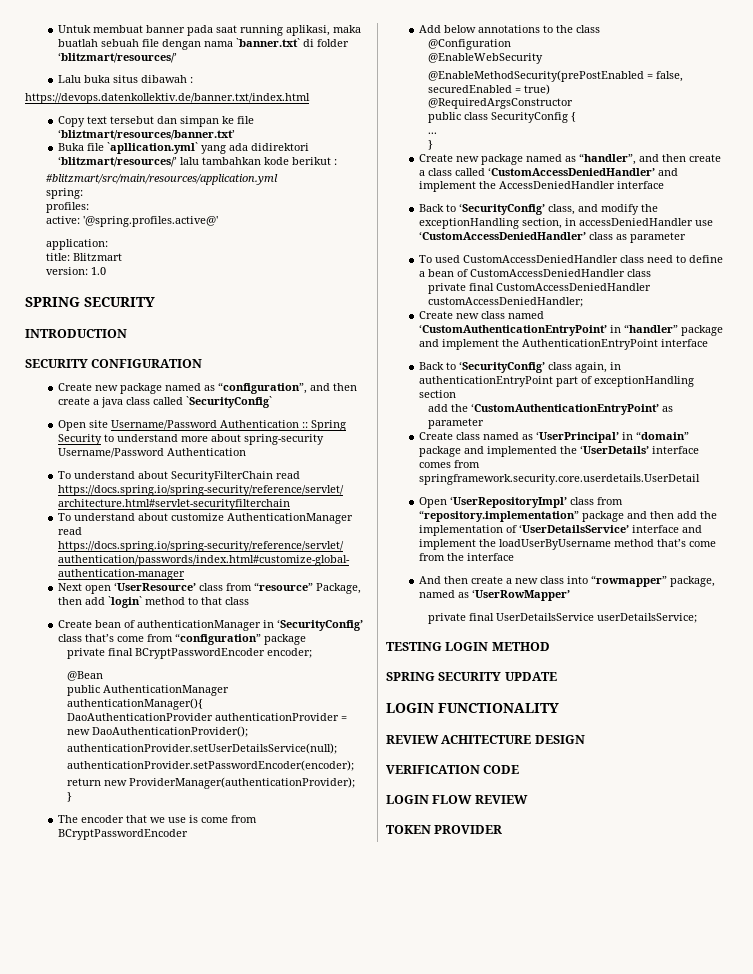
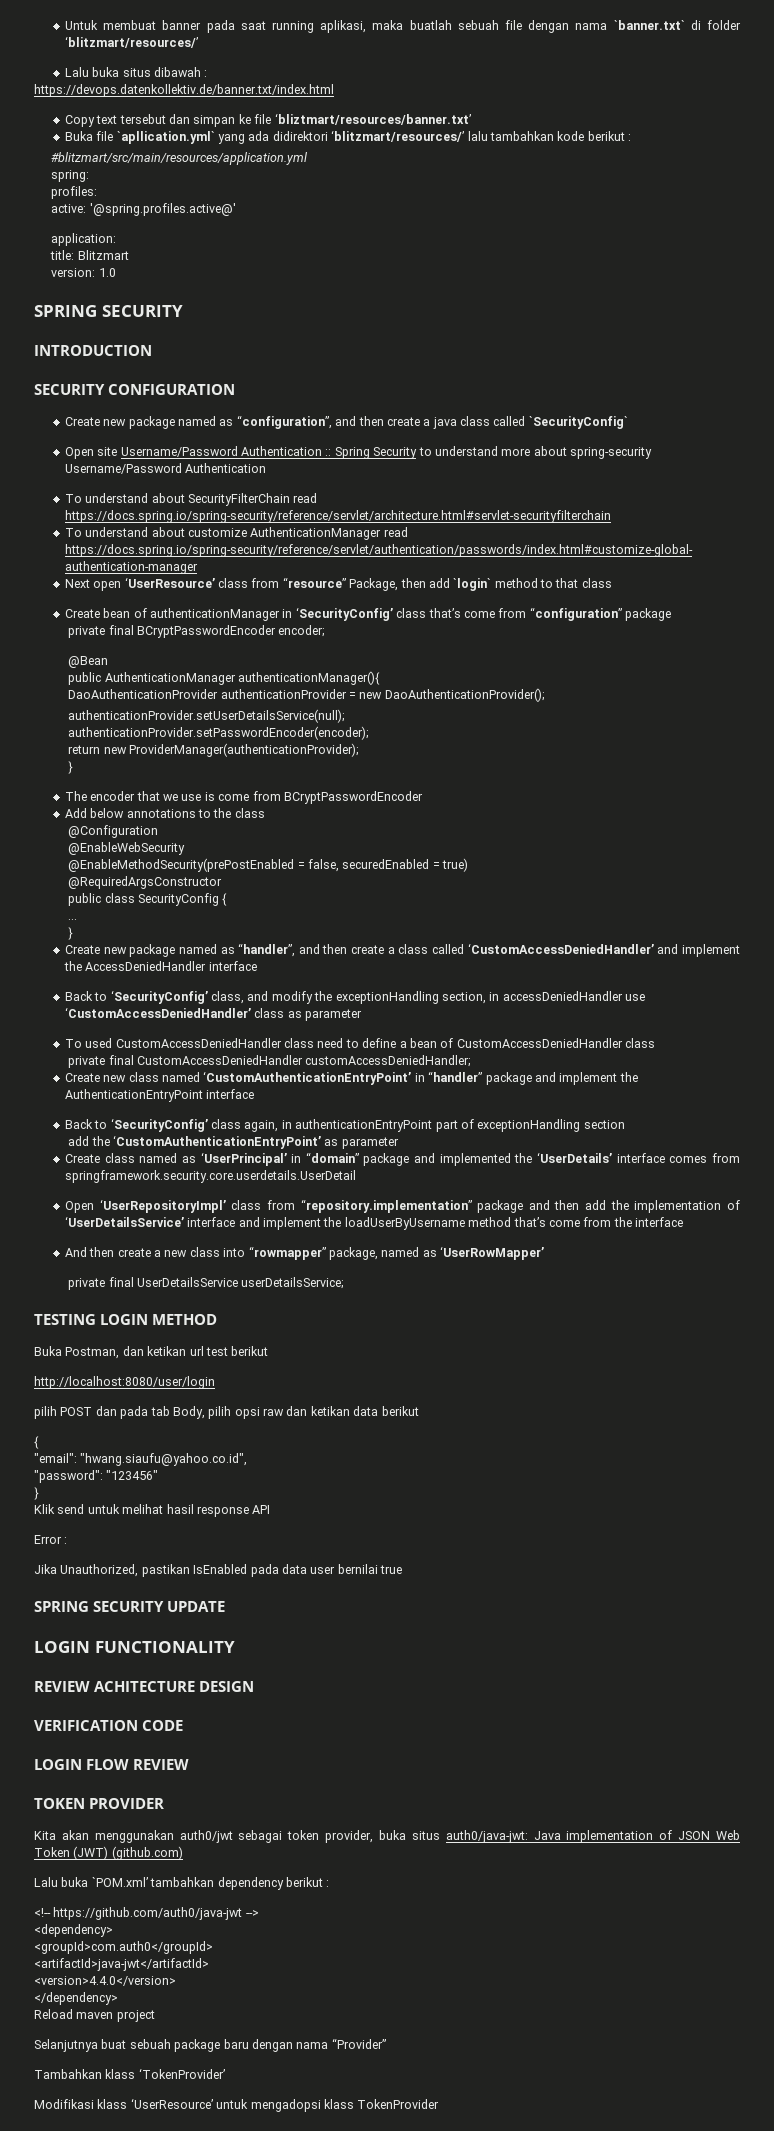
(550, 646) none -> [34,1346,269,1359] [34,1376,215,1389] [34,1406,419,1419] [34,1436,39,1449] [34,1453,248,1466] [34,1470,159,1483] [34,1487,39,1500] [34,1504,271,1517] [34,1535,68,1544] [34,1564,402,1577] // Buka Postman, dan ketikan url test berikut // http://localhost:8080/user/login // pilih POST dan pada tab Body, pilih opsi raw dan ketikan data berikut // { // "email": "hwang.siaufu@yahoo.co.id", // "password": "123456" // } // Klik send untuk melihat hasil response API // Error : // Jika Unauthorized, pastikan IsEnabled pada data user bernilai true
(503, 829) none -> [34,1830,740,1843] [34,1846,183,1860] [34,1877,330,1890] [34,1907,259,1920] [34,1924,113,1937] [34,1941,213,1954] [34,1958,209,1971] [34,1976,176,1986] [34,1992,118,2005] [34,2009,155,2022] [34,2038,386,2052] [34,2068,225,2079] [34,2098,440,2112] // Kita akan menggunakan auth0/jwt sebagai token provider, buka situs auth0/java-jwt: Java implementation of JSON Web Token (JWT) (github.com) // Lalu buka `POM.xml’ tambahkan dependency berikut : // <!-- https://github.com/auth0/java-jwt --> // <dependency> // <groupId>com.auth0</groupId> // <artifactId>java-jwt</artifactId> // <version>4.4.0</version> // </dependency> // Reload maven project // Selanjutnya buat sebuah package baru dengan nama “Provider” // Tambahkan klass ‘TokenProvider’ // Modifikasi klass ‘UserResource’ untuk mengadopsi klass TokenProvider

